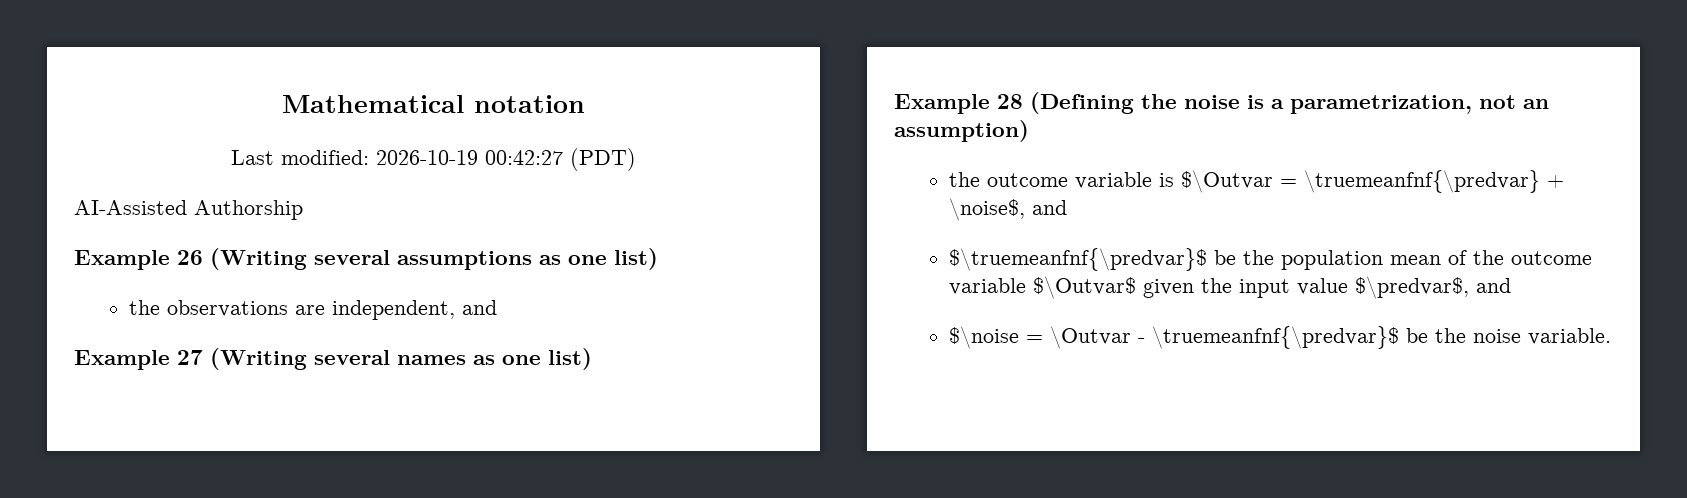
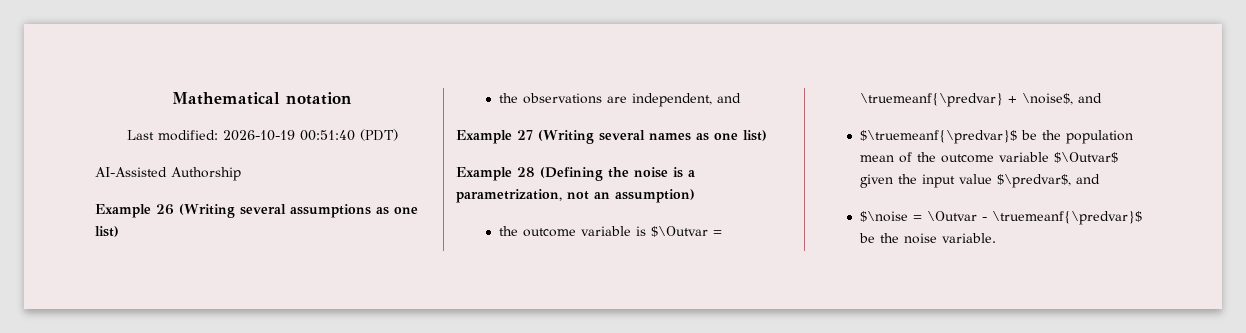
[485,150,563,165] 00:42:27 -> [299,130,355,141] 00:51:40
[1304,170,1541,193] \truemeanfnf{\predvar} -> [859,93,1003,107] \truemeanf{\predvar}
[949,248,1208,271] $\truemeanfnf{\predvar}$ -> [859,130,1017,144] $\truemeanf{\predvar}$
[1152,326,1400,349] \truemeanfnf{\predvar}$ -> [991,211,1142,225] \truemeanf{\predvar}$

